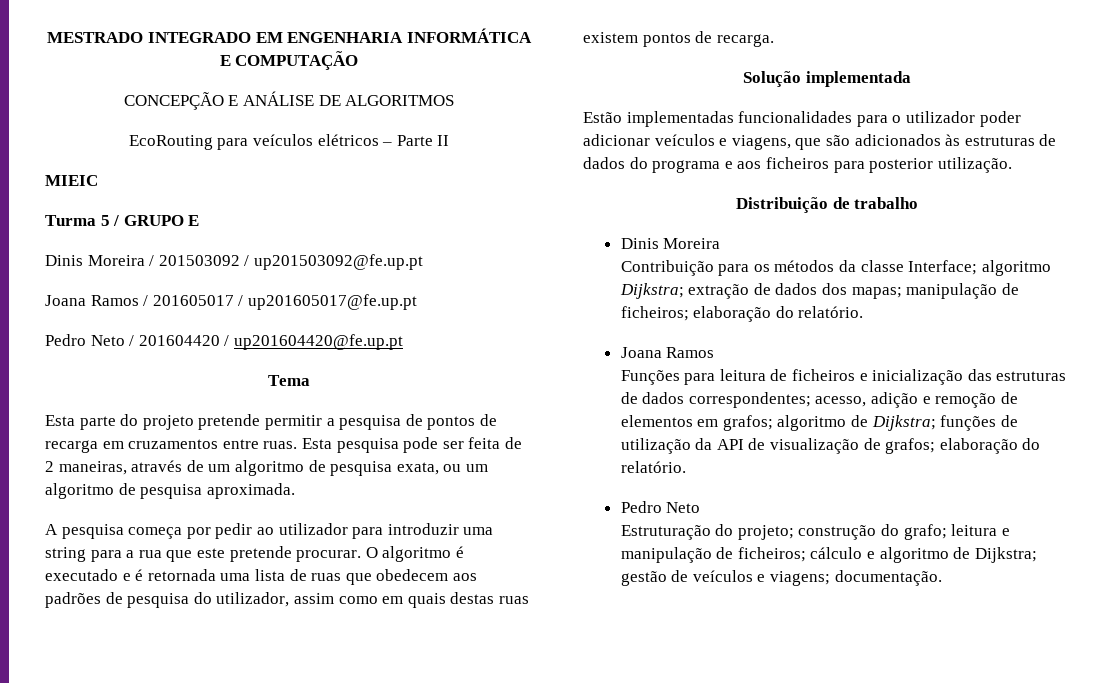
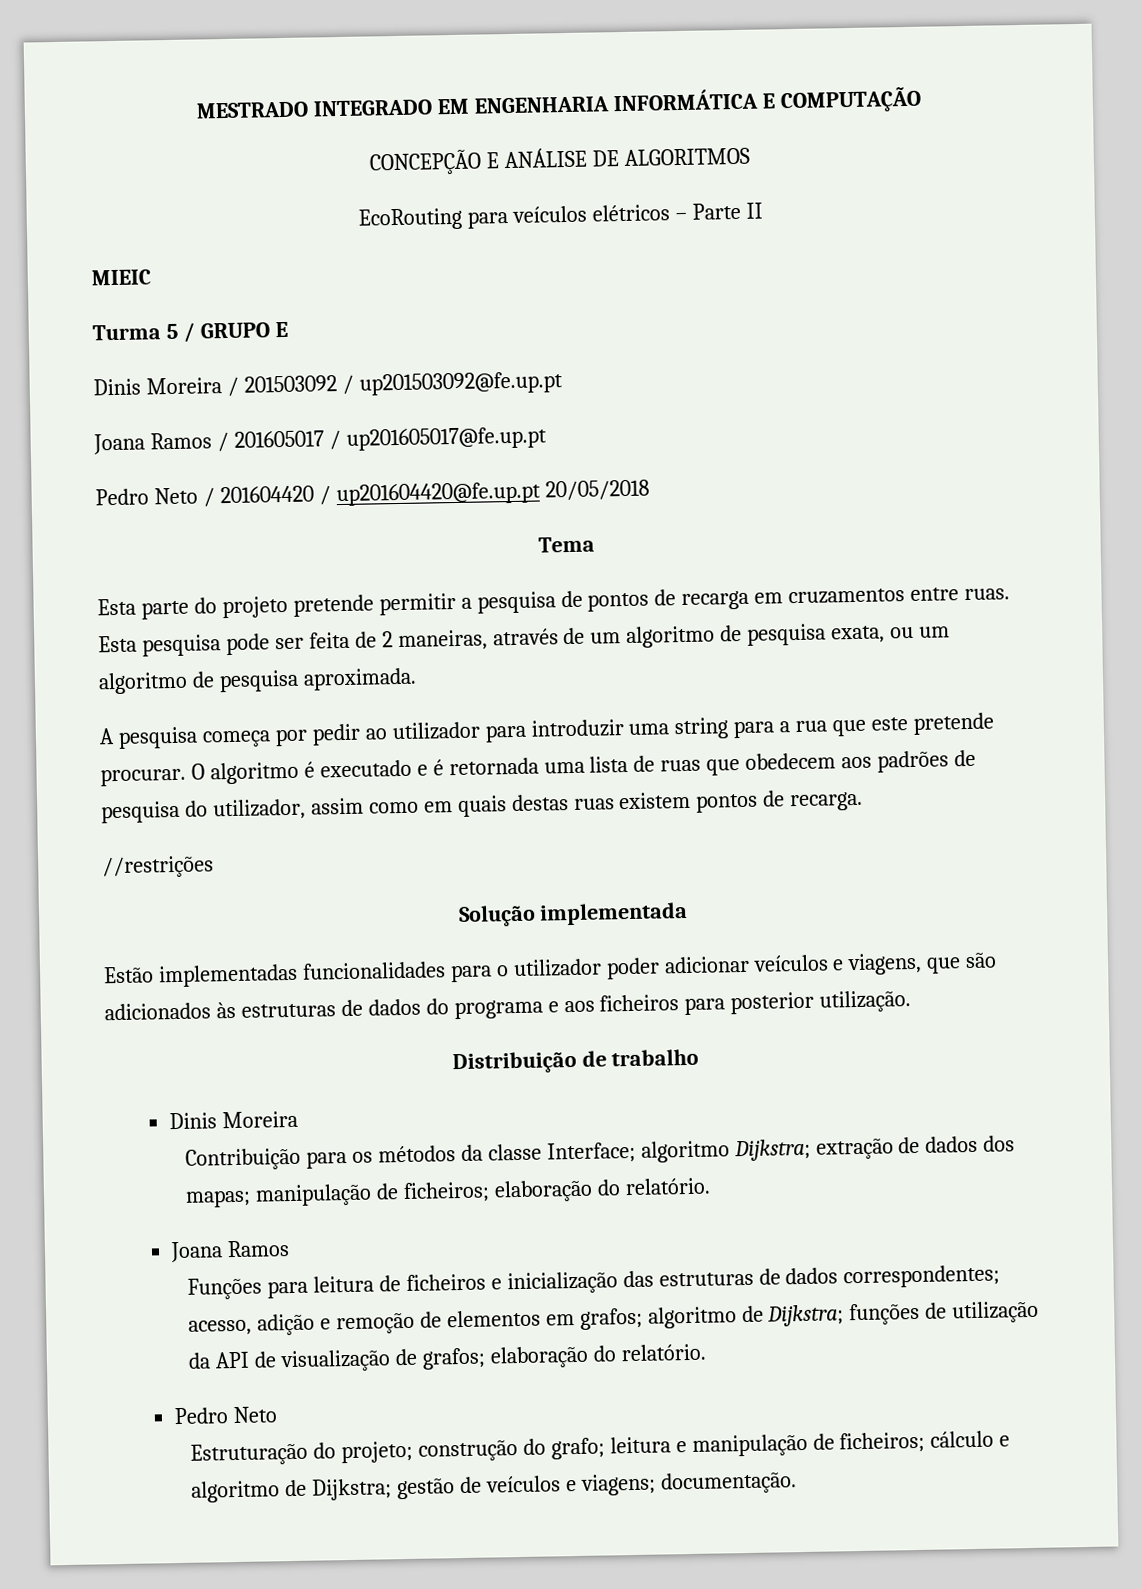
(403, 342) none -> [544,479,650,501] 20/05/2018
(774, 40) none -> [102,855,214,879] // //restrições

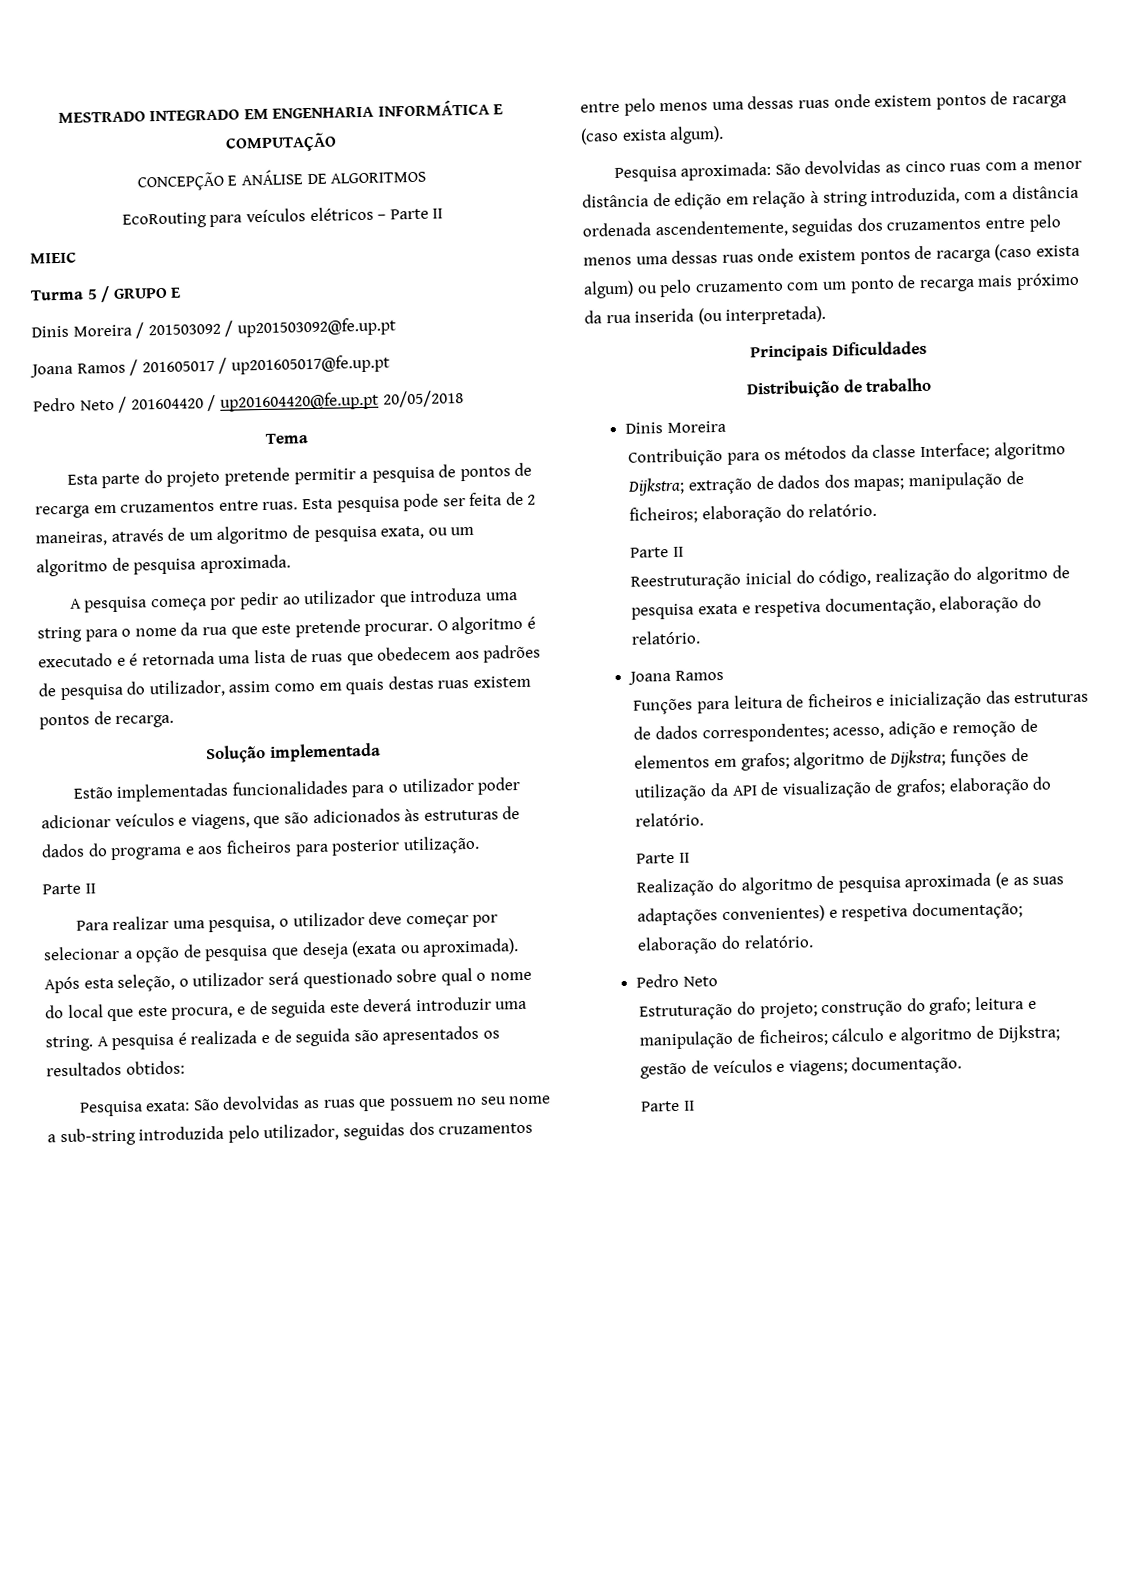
[484,719,624,743] para introduzir -> [379,587,483,607] que introduza
[779,721,791,733] a -> [121,622,199,637] o nome da
[102,855,214,879] // //restrições -> (175, 721) none
(912, 1001) none -> [42,883,96,895] [75,911,499,933] [43,938,520,963] [44,967,532,994] [45,996,528,1022] [45,1025,500,1052] [46,1060,185,1077] [78,1095,552,1117] [47,1121,534,1147] [580,91,1067,116] [580,125,725,145] [613,159,1082,183] [582,184,1079,210] [582,214,1061,239] [583,243,1080,266] [583,272,1080,299] [584,305,827,325] [750,340,927,362] // Parte II // Para realizar uma pesquisa, o utilizador deve começar por selecionar a opção de pesquisa que deseja (exata ou aproximada). Após esta seleção, o utilizador será questionado sobre qual o nome do local que este procura, e de seguida este deverá introduzir uma string. A pesquisa é realizada e de seguida são apresentados os resultados obtidos: // Pesquisa exata: São devolvidas as ruas que possuem no seu nome a sub-string introduzida pelo utilizador, seguidas dos cruzamentos entre pelo menos uma dessas ruas onde existem pontos de racarga (caso exista algum). // Pesquisa aproximada: São devolvidas as cinco ruas com a menor distância de edição em relação à string introduzida, com a distância ordenada ascendentemente, seguidas dos cruzamentos entre pelo menos uma dessas ruas onde existem pontos de racarga (caso exista algum) ou pelo cruzamento com um ponto de recarga mais próximo da rua inserida (ou interpretada). // Principais Dificuldades
(711, 1186) none -> [630,546,685,558] [630,565,1070,591] [631,594,1042,620] [631,630,702,645] // Parte II // Reestruturação inicial do código, realização do algoritmo de pesquisa exata e respetiva documentação, elaboração do relatório.
(706, 1352) none -> [636,852,691,864] [636,872,1065,897] [637,901,1023,926] [637,934,814,955] // Parte II // Realização do algoritmo de pesquisa aproximada (e as suas adaptações convenientes) e respetiva documentação; elaboração do relatório.
(797, 1483) none -> [641,1100,696,1112] // Parte II

